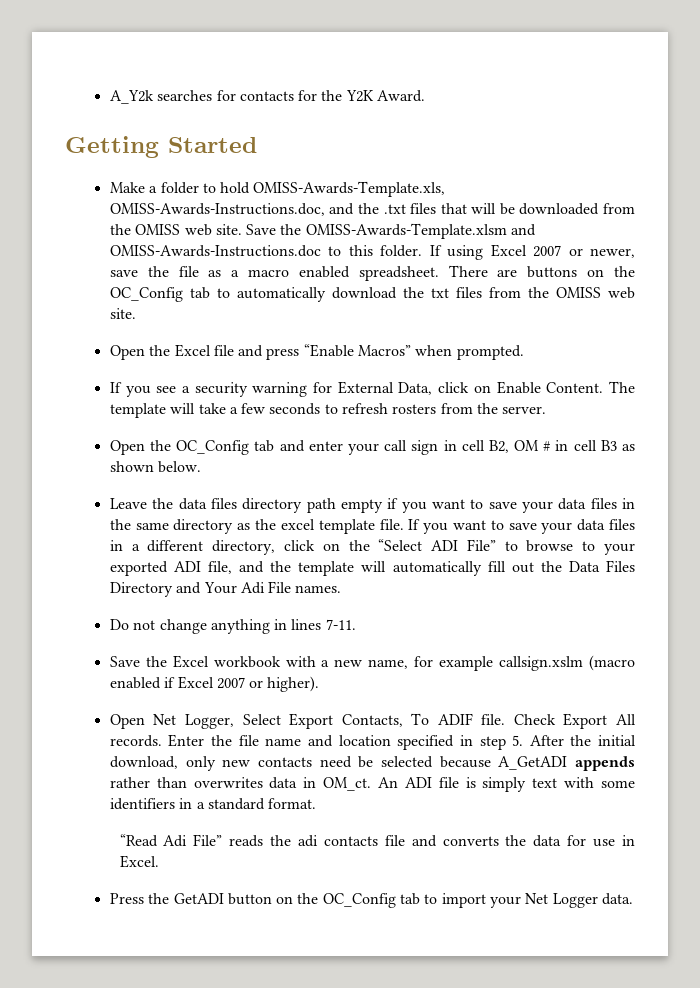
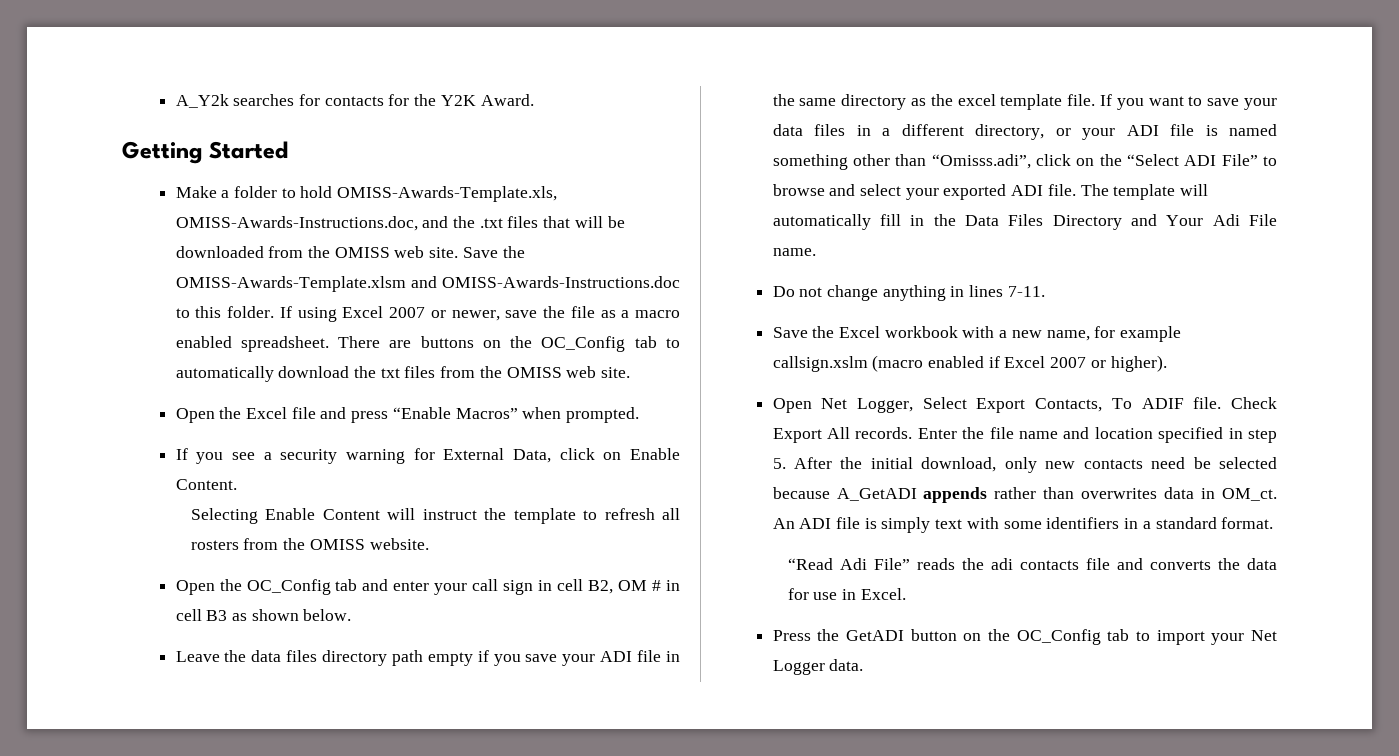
[609,381,635,393] [109,403,321,418] The template will take a few seconds -> [190,508,576,524] // Selecting Enable Content will instruct the template
(389, 408) none -> [662,508,681,520] all
[502,406,547,414] server. -> [309,538,429,550] OMISS website.
[431,498,617,513] want to save your data files -> [525,650,662,666] save your ADI file
(276, 547) none -> [1055,124,1277,140] [772,154,1031,170] or your ADI file is named something other than “Omisss.adi”,
[582,541,596,551] to -> [829,184,902,196] and select
[208,561,292,574] file, and the -> [1047,184,1109,196] file. The
[511,562,534,573] out -> [910,215,925,226] in
[295,585,342,593] names. -> [772,248,816,256] name.

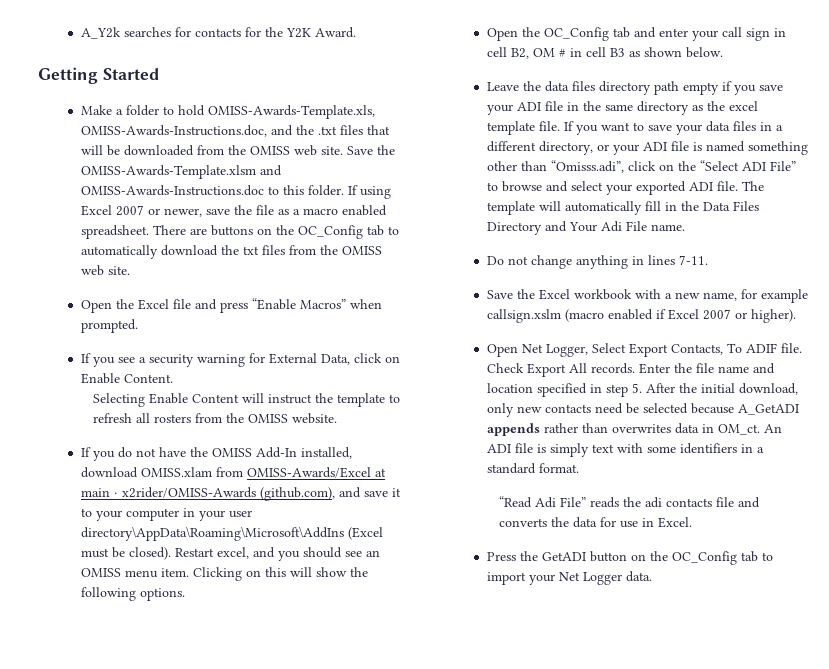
(429, 544) none -> [81,447,353,461] [81,467,387,478] [81,487,402,501] [81,508,253,521] [81,526,384,541] [81,547,381,561] [81,567,369,581] [81,587,186,601] // If you do not have the OMISS Add-In installed, download OMISS.xlam from OMISS-Awards/Excel at main · x2rider/OMISS-Awards (github.com), and save it to your computer in your user directory\AppData\Roaming\Microsoft\AddIns (Excel must be closed). Restart excel, and you should see an OMISS menu item. Clicking on this will show the following options.

